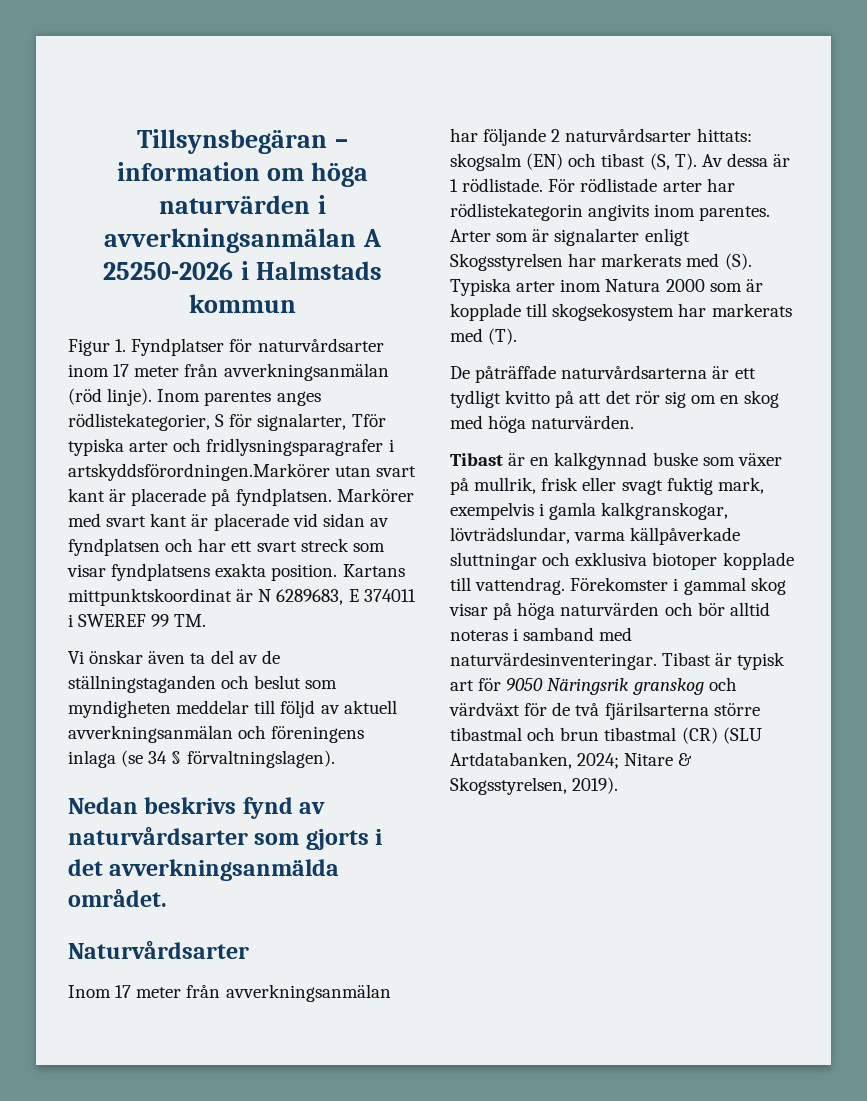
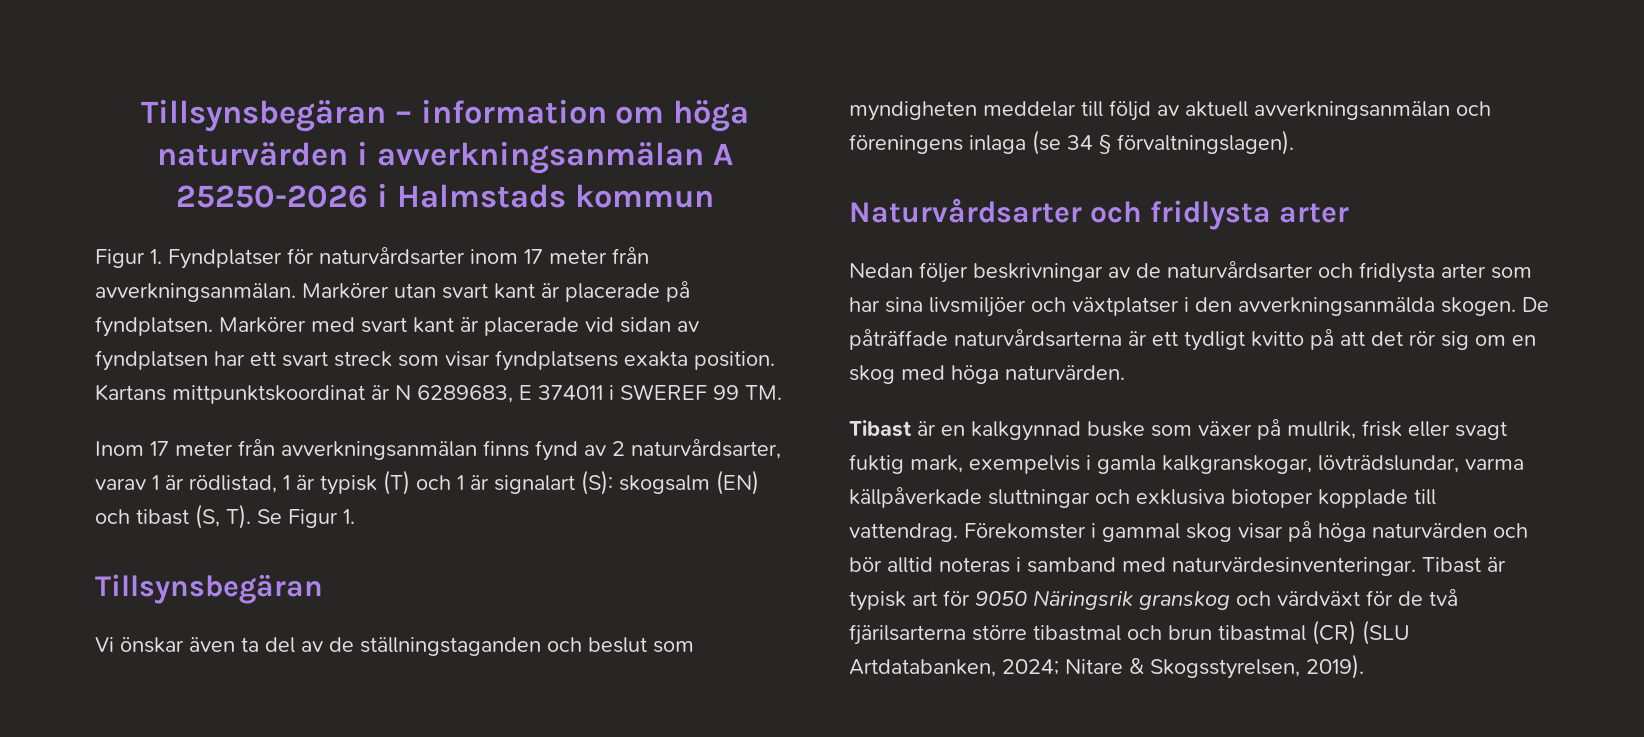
[223,363,389,381] [68,388,321,406] [68,413,386,431] [68,438,394,456] [68,463,330,481] avverkningsanmälan (röd linje). Inom parentes anges rödlistekategorier, S för signalarter, Tför typiska arter och fridlysningsparagrafer i artskyddsförordningen.Markörer -> [95,283,389,302] avverkningsanmälan. Markörer
[165,538,194,552] och -> (208, 360) none
(207, 620) none -> [95,439,781,461] [95,470,759,495] [95,504,355,529] [95,574,323,604] // Inom 17 meter från avverkningsanmälan finns fynd av 2 naturvårdsarter, varav 1 är rödlistad, 1 är typisk (T) och 1 är signalart (S): skogsalm (EN) och tibast (S, T). Se Figur 1. // Tillsynsbegäran
[68,797,326,819] [68,826,384,850] [68,859,340,881] [68,888,167,907] [68,940,249,959] [68,984,391,1002] [450,128,752,146] [450,153,791,171] [450,178,735,192] [450,203,771,221] [450,228,690,246] [450,253,752,271] [450,278,763,296] [450,303,792,321] [450,328,518,345] Nedan beskrivs fynd av naturvårdsarter som gjorts i det avverkningsanmälda området. // Naturvårdsarter // Inom 17 meter från avverkningsanmälan har följande 2 naturvårdsarter hittats: skogsalm (EN) och tibast (S, T). Av dessa är 1 rödlistade. För rödlistade arter har rödlistekategorin angivits inom parentes. Arter som är signalarter enligt Skogsstyrelsen har markerats med (S). Typiska arter inom Natura 2000 som är kopplade till skogsekosystem har markerats med (T). // -> [849,198,1350,230] [849,261,1532,283] [849,297,1516,317] Naturvårdsarter och fridlysta arter // Nedan följer beskrivningar av de naturvårdsarter och fridlysta arter som har sina livsmiljöer och växtplatser i den avverkningsanmälda skogen.

